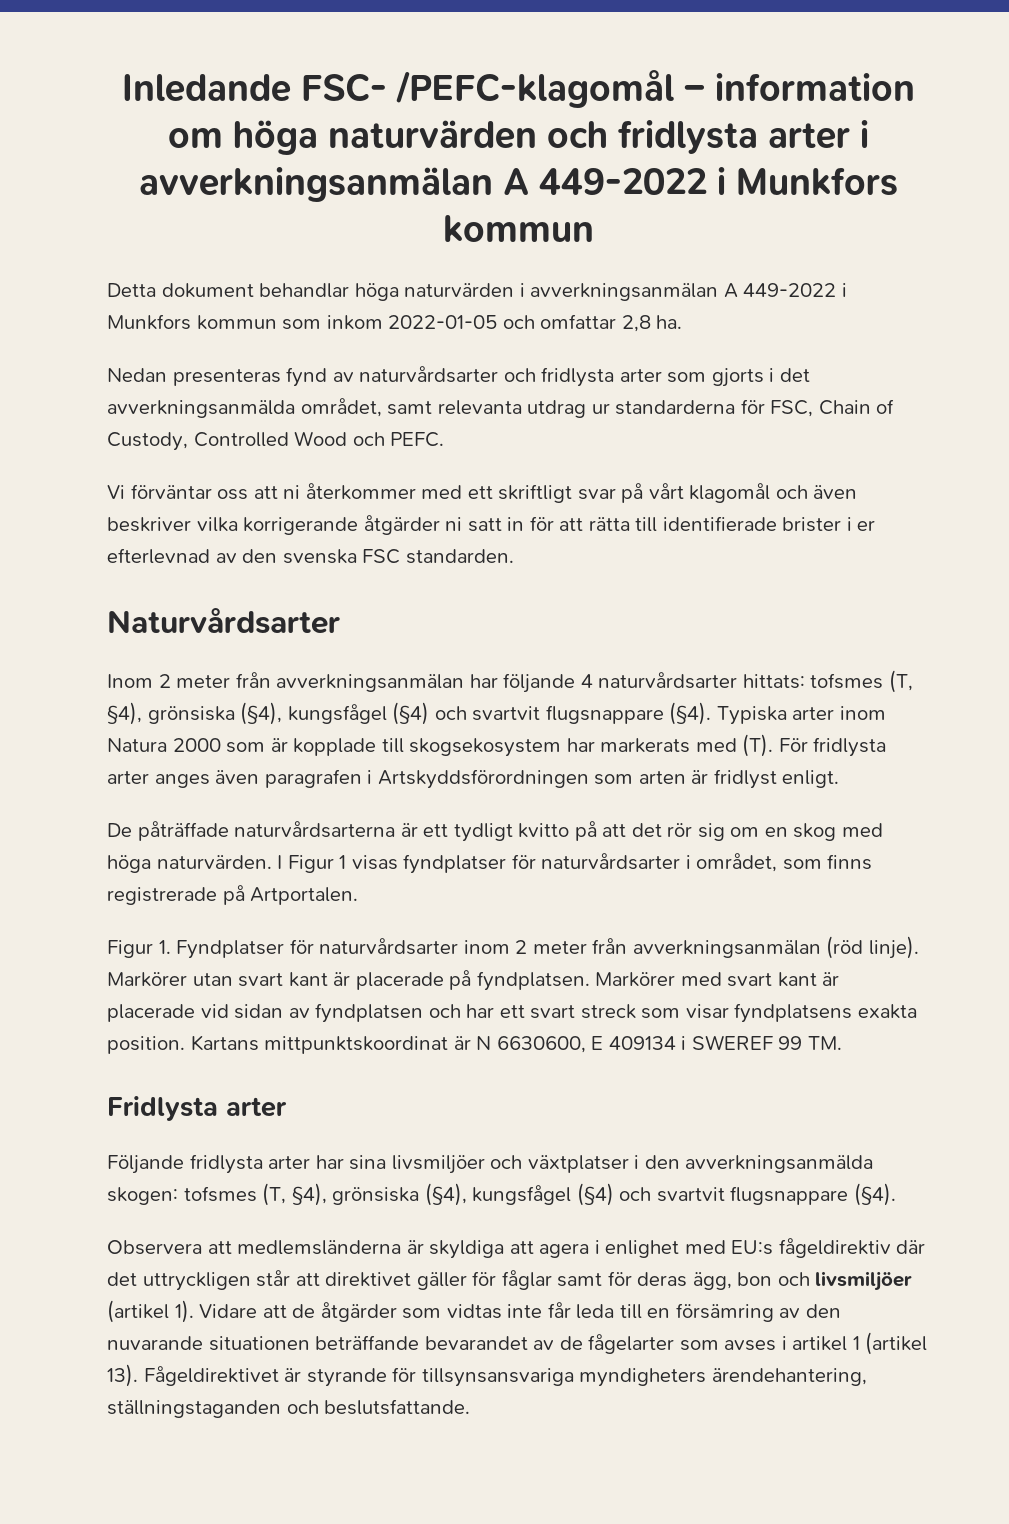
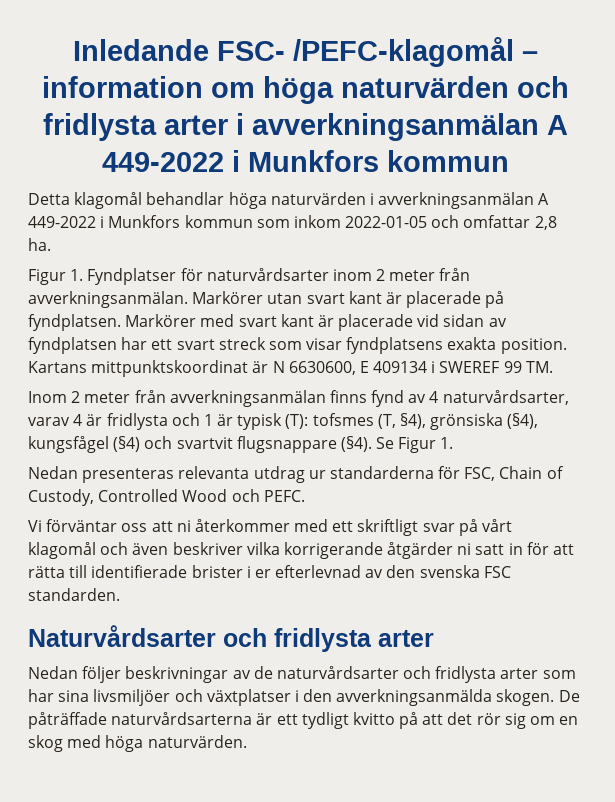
[161,283,254,298] dokument -> [74,192,143,209] klagomål
[107,366,810,387] [107,398,433,418] Nedan presenteras fynd av naturvårdsarter och fridlysta arter som gjorts i det avverkningsanmälda området, samt -> [28,268,471,285] [28,291,505,308] [28,314,507,331] [28,337,567,354] [28,360,553,377] [28,390,569,407] [28,413,539,430] [28,436,454,453] [28,466,175,483] Figur 1. Fyndplatser för naturvårdsarter inom 2 meter från avverkningsanmälan. Markörer utan svart kant är placerade på fyndplatsen. Markörer med svart kant är placerade vid sidan av fyndplatsen har ett svart streck som visar fyndplatsens exakta position. Kartans mittpunktskoordinat är N 6630600, E 409134 i SWEREF 99 TM. // Inom 2 meter från avverkningsanmälan finns fynd av 4 naturvårdsarter, varav 4 är fridlysta och 1 är typisk (T): tofsmes (T, §4), grönsiska (§4), kungsfågel (§4) och svartvit flugsnappare (§4). Se Figur 1. // Nedan presenteras
[107,670,913,693] [107,702,886,725] [107,734,887,757] [107,769,840,789] // Inom 2 meter från avverkningsanmälan har följande 4 naturvårdsarter hittats: tofsmes (T, §4), grönsiska (§4), kungsfågel (§4) och svartvit flugsnappare (§4). Typiska arter inom Natura 2000 som är kopplade till skogsekosystem har markerats med (T). För fridlysta arter anges även paragrafen i Artskyddsförordningen som arten är fridlyst enligt. // -> [223,628,434,652] [28,666,576,683] [28,689,555,706] och fridlysta arter // Nedan följer beskrivningar av de naturvårdsarter och fridlysta arter som har sina livsmiljöer och växtplatser i den avverkningsanmälda skogen.
[277,853,873,874] [107,885,359,905] [107,936,919,959] [107,970,840,991] [107,1003,917,1023] [107,1035,842,1054] [107,1096,287,1121] [107,1154,874,1174] [107,1183,896,1206] [107,1238,926,1259] [107,1270,913,1291] [107,1300,842,1323] [107,1332,928,1355] [107,1364,867,1387] [107,1399,471,1418] I Figur 1 visas fyndplatser för naturvårdsarter i området, som finns registrerade på Artportalen. // Figur 1. Fyndplatser för naturvårdsarter inom 2 meter från avverkningsanmälan (röd linje). Markörer utan svart kant är placerade på fyndplatsen. Markörer med svart kant är placerade vid sidan av fyndplatsen och har ett svart streck som visar fyndplatsens exakta position. Kartans mittpunktskoordinat är N 6630600, E 409134 i SWEREF 99 TM. // Fridlysta arter // Följande fridlysta arter har sina livsmiljöer och växtplatser i den avverkningsanmälda skogen: tofsmes (T, §4), grönsiska (§4), kungsfågel (§4) och svartvit flugsnappare (§4). // Observera att medlemsländerna är skyldiga att agera i enlighet med EU:s fågeldirektiv där det uttryckligen står att direktivet gäller för fåglar samt för deras ägg, bon och livsmiljöer (artikel 1). Vidare att de åtgärder som vidtas inte får leda till en försämring av den nuvarande situationen beträffande bevarandet av de fågelarter som avses i artikel 1 (artikel 13). Fågeldirektivet är styrande för tillsynsansvariga myndigheters ärendehantering, ställningstaganden och beslutsfattande. -> (247, 741) none

